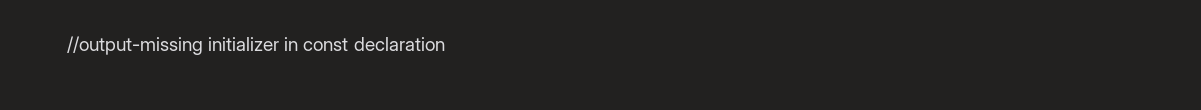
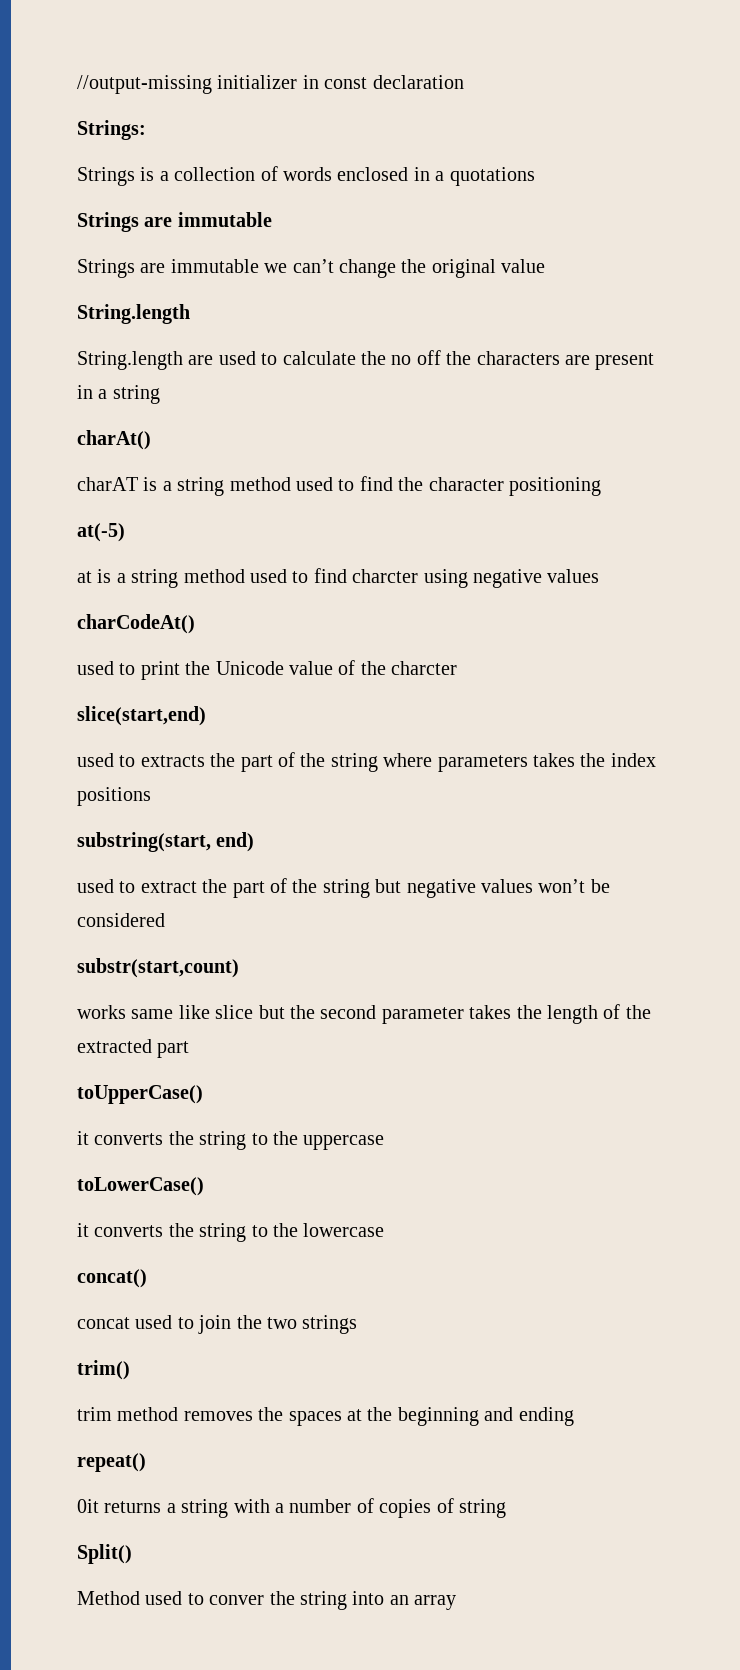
(445, 44) none -> [77,120,146,140] [77,166,535,186] [77,212,272,232] [77,259,546,278] [77,304,190,324] [77,350,655,370] [77,385,160,404] [77,430,151,450] [77,476,601,496] [77,523,125,542] [77,568,600,588] [77,614,195,634] [77,660,458,680] [77,706,206,726] [77,752,656,772] [77,787,151,806] [77,832,255,852] [77,878,610,898] [77,913,165,927] [77,958,239,978] [77,1004,651,1024] [77,1039,190,1058] [77,1085,203,1104] [77,1131,385,1150] [77,1177,204,1196] [77,1223,385,1242] [77,1269,147,1288] [77,1315,358,1334] [77,1360,130,1380] [77,1407,574,1426] [77,1453,146,1472] [77,1498,506,1518] [77,1544,132,1564] [77,1591,457,1610] // Strings: // Strings is a collection of words enclosed in a quotations // Strings are immutable // Strings are immutable we can’t change the original value // String.length // String.length are used to calculate the no off the characters are present in a string // charAt() // charAT is a string method used to find the character positioning // at(-5) // at is a string method used to find charcter using negative values // charCodeAt() // used to print the Unicode value of the charcter // slice(start,end) // used to extracts the part of the string where parameters takes the index positions // substring(start, end) // used to extract the part of the string but negative values won’t be considered // substr(start,count) // works same like slice but the second parameter takes the length of the extracted part // toUpperCase() // it converts the string to the uppercase // toLowerCase() // it converts the string to the lowercase // concat() // concat used to join the two strings // trim() // trim method removes the spaces at the beginning and ending // repeat() // 0it returns a string with a number of copies of string // Split() // Method used to conver the string into an array

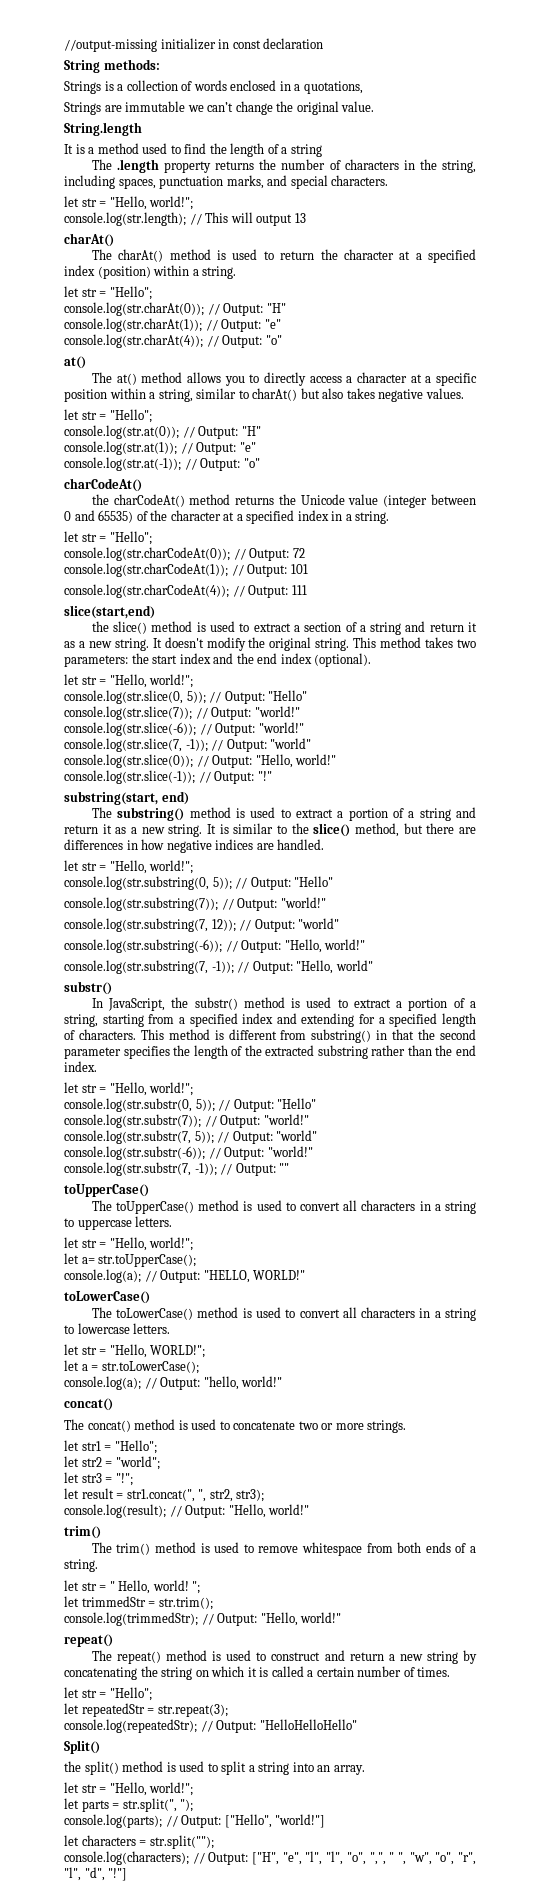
[77,120,146,140] Strings: -> [64,59,160,73] String methods:
[449,167,535,186] [77,212,272,232] quotations // Strings are immutable -> [303,81,363,94] quotations,
[501,259,546,273] value -> [341,101,375,112] value.
[77,350,655,370] [77,385,160,404] [77,430,151,450] [77,477,225,496] String.length are used to calculate the no off the characters are present in a string // charAt() // charAT is a string -> [64,144,95,154] It is a
[428,477,601,496] [77,523,125,542] [77,568,600,588] [77,614,195,634] [77,660,458,680] [77,706,206,726] [77,752,656,772] [77,787,151,806] [77,832,255,852] [77,878,610,898] [77,913,165,927] [77,958,239,978] [77,1005,285,1019] character positioning // at(-5) // at is a string method used to find charcter using negative values // charCodeAt() // used to print the Unicode value of the charcter // slice(start,end) // used to extracts the part of the string where parameters takes the index positions // substring(start, end) // used to extract the part of the string but negative values won’t be considered // substr(start,count) // works same like slice but -> [230,143,322,157] [91,159,476,173] [64,175,389,189] [64,196,194,210] [64,212,306,226] [64,233,114,247] [91,249,477,263] [64,265,237,279] [64,286,152,300] [64,302,286,316] [64,318,281,332] [64,334,282,348] [64,356,86,369] [91,372,478,386] [64,388,464,402] [64,409,152,423] [64,425,261,439] [64,441,256,455] [64,457,260,471] [64,478,142,492] [91,494,476,508] [64,510,390,524] [64,531,152,545] [64,547,305,561] [64,563,308,577] [64,584,307,598] [64,605,155,619] [91,621,478,635] [64,637,476,651] [64,653,372,667] [64,674,194,688] [64,690,308,704] [64,706,300,720] [64,722,304,736] [64,738,312,752] [64,754,337,768] [64,770,272,784] [64,791,189,805] [91,807,476,821] [64,823,477,837] [64,839,325,853] [64,860,194,874] [64,876,334,890] [64,897,326,911] [64,918,340,932] [64,939,366,953] [64,960,373,974] [64,981,112,995] [91,997,477,1011] [64,1013,476,1027] [64,1029,415,1043] length of a string // The .length property returns the number of characters in the string, including spaces, punctuation marks, and special characters. // let str = "Hello, world!"; // console.log(str.length); // This will output 13 // charAt() // The charAt() method is used to return the character at a specified index (position) within a string. // let str = "Hello"; // console.log(str.charAt(0)); // Output: "H" // console.log(str.charAt(1)); // Output: "e" // console.log(str.charAt(4)); // Output: "o" // at() // The at() method allows you to directly access a character at a specific position within a string, similar to charAt() but also takes negative values. // let str = "Hello"; // console.log(str.at(0)); // Output: "H" // console.log(str.at(1)); // Output: "e" // console.log(str.at(-1)); // Output: "o" // charCodeAt() // the charCodeAt() method returns the Unicode value (integer between 0 and 65535) of the character at a specified index in a string. // let str = "Hello"; // console.log(str.charCodeAt(0)); // Output: 72 // console.log(str.charCodeAt(1)); // Output: 101 // console.log(str.charCodeAt(4)); // Output: 111 // slice(start,end) // the slice() method is used to extract a section of a string and return it as a new string. It doesn't modify the original string. This method takes two parameters: the start index and the end index (optional). // let str = "Hello, world!"; // console.log(str.slice(0, 5)); // Output: "Hello" // console.log(str.slice(7)); // Output: "world!" // console.log(str.slice(-6)); // Output: "world!" // console.log(str.slice(7, -1)); // Output: "world" // console.log(str.slice(0)); // Output: "Hello, world!" // console.log(str.slice(-1)); // Output: "!" // substring(start, end) // The substring() method is used to extract a portion of a string and return it as a new string. It is similar to the slice() method, but there are differences in how negative indices are handled. // let str = "Hello, world!"; // console.log(str.substring(0, 5)); // Output: "Hello" // console.log(str.substring(7)); // Output: "world!" // console.log(str.substring(7, 12)); // Output: "world" // console.log(str.substring(-6)); // Output: "Hello, world!" // console.log(str.substring(7, -1)); // Output: "Hello, world" // substr() // In JavaScript, the substr() method is used to extract a portion of a string, starting from a specified index and extending for a specified length of characters. This method is different from substring() in that
[469,1005,512,1019] takes -> [123,1046,170,1059] specifies
[157,1041,190,1058] [77,1085,203,1104] [77,1131,298,1150] part // toUpperCase() // it converts the string to the -> [317,1045,476,1059] [64,1061,97,1072] [64,1082,194,1096] [64,1098,317,1112] [64,1114,309,1128] [64,1130,318,1144] [64,1146,313,1160] [64,1162,290,1176] [64,1184,149,1197] [91,1200,476,1214] [64,1218,74,1227] substring rather than the end index. // let str = "Hello, world!"; // console.log(str.substr(0, 5)); // Output: "Hello" // console.log(str.substr(7)); // Output: "world!" // console.log(str.substr(7, 5)); // Output: "world" // console.log(str.substr(-6)); // Output: "world!" // console.log(str.substr(7, -1)); // Output: "" // toUpperCase() // The toUpperCase() method is used to convert all characters in a string to
[77,1177,204,1196] [77,1223,298,1242] // toLowerCase() // it converts the string to the -> [135,1216,173,1227] [64,1237,194,1251] [64,1253,197,1267] [64,1269,306,1283] [64,1291,150,1304] [91,1307,476,1321] [64,1325,74,1334] letters. // let str = "Hello, world!"; // let a= str.toUpperCase(); // console.log(a); // Output: "HELLO, WORLD!" // toLowerCase() // The toLowerCase() method is used to convert all characters in a string to
[77,1269,147,1288] [77,1315,358,1334] [77,1360,130,1380] [77,1407,574,1426] [77,1453,146,1472] [77,1498,506,1518] [77,1544,132,1564] [77,1591,457,1610] // concat() // concat used to join the two strings // trim() // trim method removes the spaces at the beginning and ending // repeat() // 0it returns a string with a number of copies of string // Split() // Method used to conver the string into an array -> [133,1323,171,1334] [64,1344,206,1358] [64,1360,199,1374] [64,1376,283,1390] [64,1398,113,1411] [64,1419,407,1433] [64,1440,157,1454] [64,1456,160,1470] [64,1472,133,1486] [64,1488,265,1502] [64,1504,310,1518] [64,1526,101,1539] [91,1542,476,1556] [64,1559,98,1572] [64,1580,201,1594] [64,1596,213,1610] [64,1612,342,1626] [64,1634,113,1647] [91,1650,477,1664] [64,1666,451,1680] [64,1687,152,1701] [64,1703,228,1717] [64,1719,357,1733] [64,1740,100,1754] [64,1761,365,1775] [64,1782,194,1796] [64,1798,194,1812] [64,1814,326,1828] [64,1835,214,1849] [64,1851,476,1865] [64,1867,128,1881] letters. // let str = "Hello, WORLD!"; // let a = str.toLowerCase(); // console.log(a); // Output: "hello, world!" // concat() // The concat() method is used to concatenate two or more strings. // let str1 = "Hello"; // let str2 = "world"; // let str3 = "!"; // let result = str1.concat(", ", str2, str3); // console.log(result); // Output: "Hello, world!" // trim() // The trim() method is used to remove whitespace from both ends of a string. // let str = " Hello, world! "; // let trimmedStr = str.trim(); // console.log(trimmedStr); // Output: "Hello, world!" // repeat() // The repeat() method is used to construct and return a new string by concatenating the string on which it is called a certain number of times. // let str = "Hello"; // let repeatedStr = str.repeat(3); // console.log(repeatedStr); // Output: "HelloHelloHello" // Split() // the split() method is used to split a string into an array. // let str = "Hello, world!"; // let parts = str.split(", "); // console.log(parts); // Output: ["Hello", "world!"] // let characters = str.split(""); // console.log(characters); // Output: ["H", "e", "l", "l", "o", ",", " ", "w", "o", "r", "l", "d", "!"]

